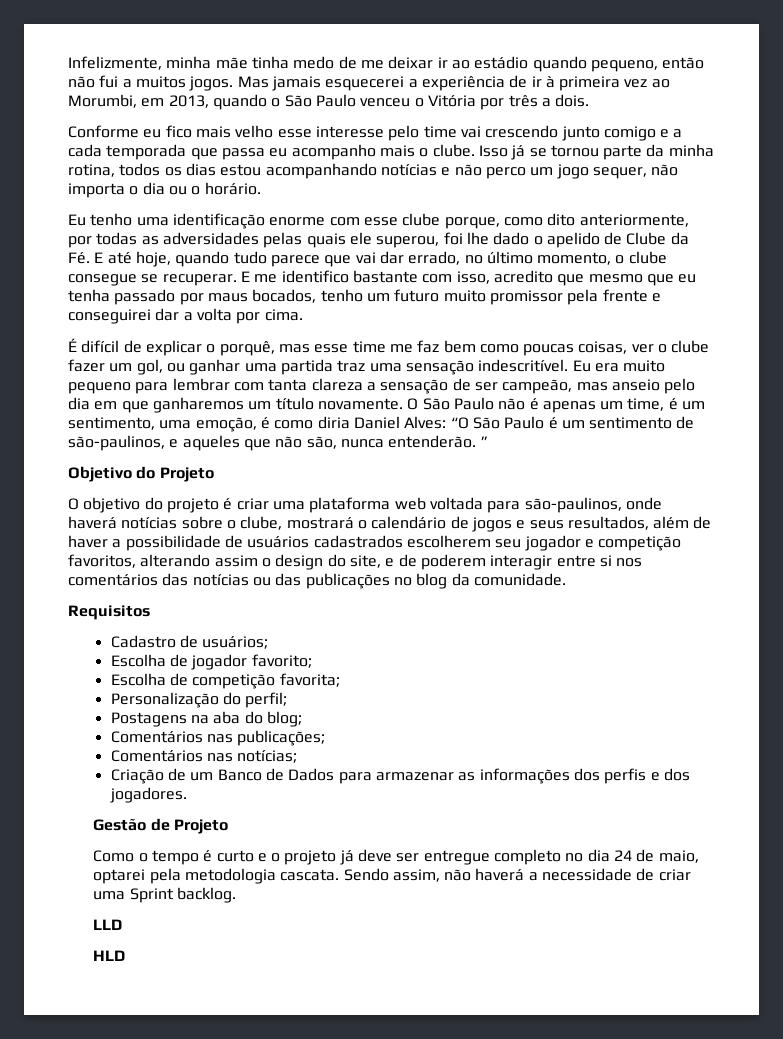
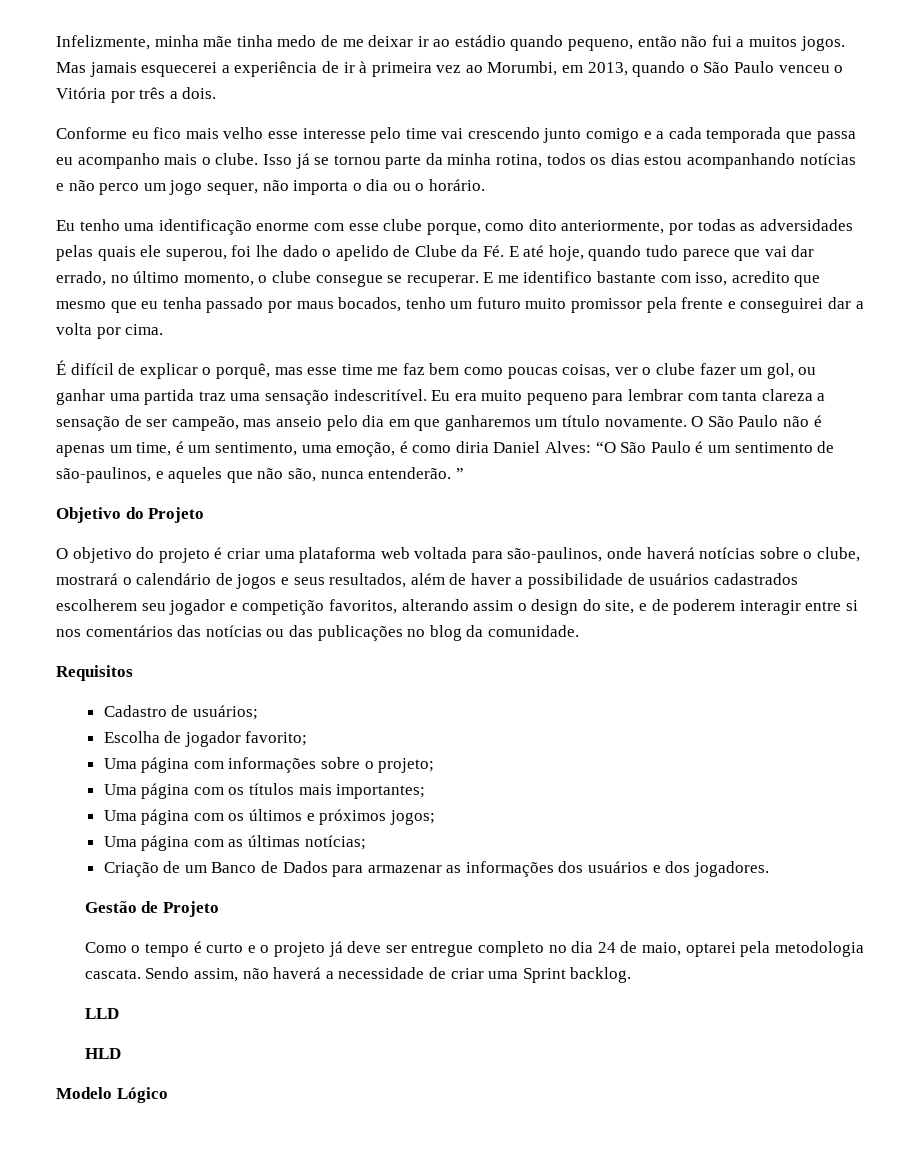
[110,673,340,689] [110,692,288,708] [110,711,303,727] [110,730,326,746] [110,750,234,762] Escolha de competição favorita; // Personalização do perfil; // Postagens na aba do blog; // Comentários nas publicações; // Comentários nas -> [103,757,435,773] [103,783,426,799] [103,809,435,825] [103,835,300,851] Uma página com informações sobre o projeto; // Uma página com os títulos mais importantes; // Uma página com os últimos e próximos jogos; // Uma página com as últimas
[604,768,647,784] perfis -> [588,861,649,873] usuários
(126, 955) none -> [56,1087,168,1103] // Modelo Lógico

